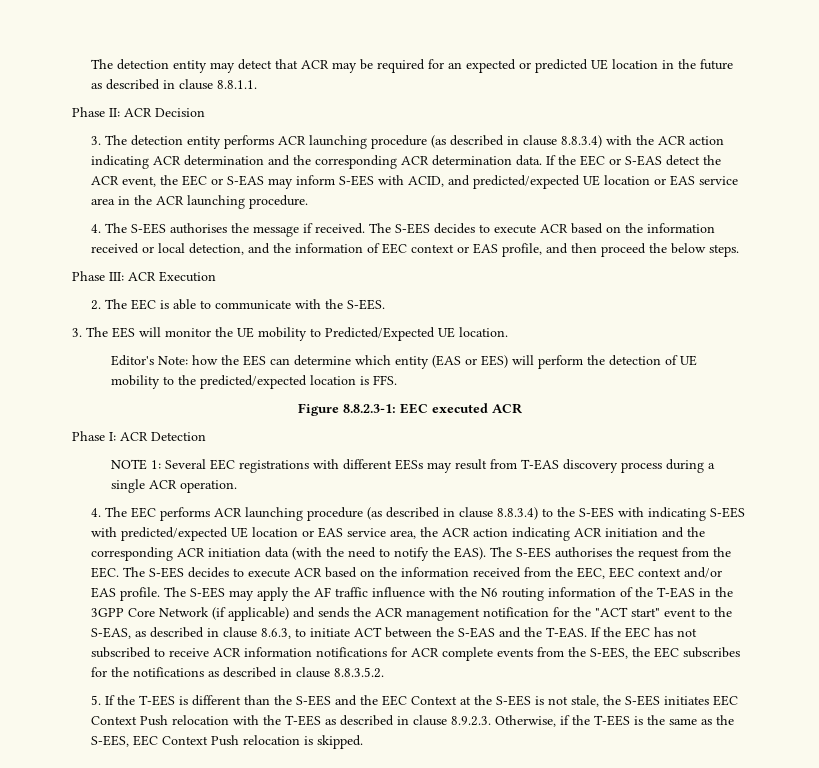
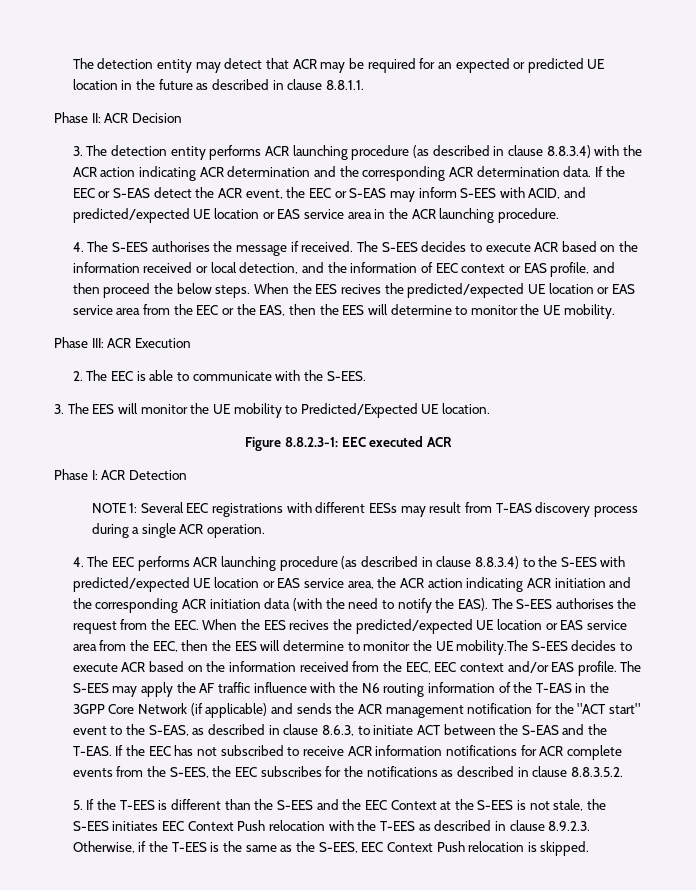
(740, 250) none -> [253,283,635,298] [72,304,615,319] When the EES recives the predicted/expected UE location or EAS service area from the EEC or the EAS, then the EES will determine to monitor the UE mobility.
[110,355,697,369] [110,375,397,389] // Editor's Note: how the EES can determine which entity (EAS or EES) will perform the detection of UE mobility to the predicted/expected location is FFS. -> (491, 408) none
[648,507,746,521] [91,527,118,537] indicating S-EES with -> (626, 561) none
[123,567,146,577] The -> [202,619,627,634] [72,640,529,655] When the EES recives the predicted/expected UE location or EAS service area from the EEC, then the EES will determine to monitor the UE mobility.The

